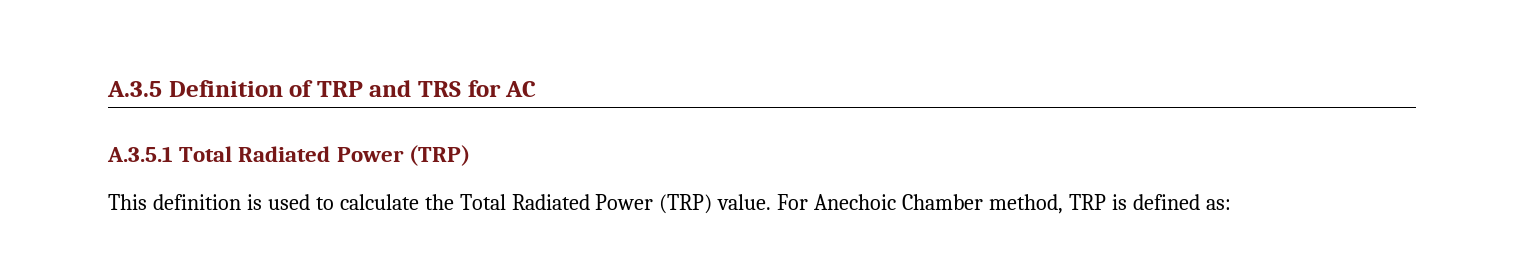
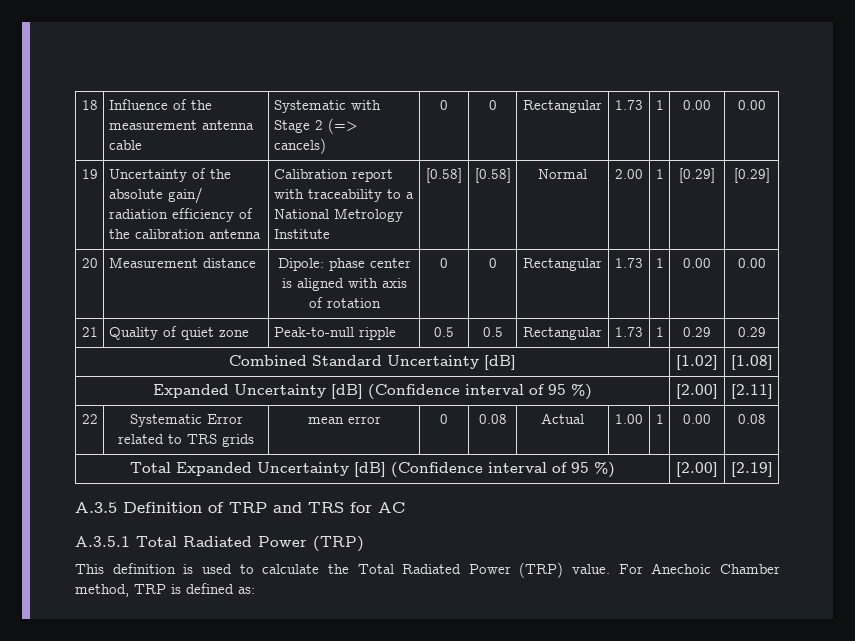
(107, 89) none -> [81,100,98,110] [108,99,212,110] [108,120,254,130] [108,140,142,150] [273,100,381,113] [273,118,358,134] [273,138,326,154] [440,100,448,110] [488,100,497,110] [523,100,602,113] [615,100,643,110] [655,100,664,110] [683,100,711,110] [737,100,766,110] [81,169,98,179] [108,168,231,182] [108,187,203,204] [108,208,253,222] [108,229,261,239] [273,169,393,182] [273,189,414,202] [273,208,403,222] [273,229,330,239] [426,168,462,183] [474,168,511,183] [538,169,587,179] [615,169,643,179] [655,169,664,179] [679,168,715,183] [733,168,770,183] [81,258,98,268] [108,257,256,268] [277,258,411,271] [281,278,407,291] [308,297,381,308] [440,258,448,268] [488,258,497,268] [523,258,602,271] [615,258,643,268] [655,258,664,268] [683,258,711,268] [737,258,766,268] [81,327,98,337] [108,326,249,340] [273,327,396,340] [434,327,454,337] [482,327,503,337] [523,327,602,340] [615,327,643,337] [655,327,664,337] [683,327,711,337] [737,327,766,337] [229,355,516,370] [676,355,718,370] [730,355,773,370] [153,384,592,400] [676,384,718,399] [730,384,773,399] [81,414,98,424] [129,414,243,427] [118,434,255,447] [307,416,381,424] [440,414,448,424] [478,414,507,424] [541,413,584,424] [615,414,643,424] [655,414,664,424] [683,414,711,424] [737,414,766,424] [130,462,615,478] [676,462,718,477] [730,462,773,477] 18 | Influence of the measurement antenna cable | Systematic with Stage 2 (=> cancels) | 0 | 0 | Rectangular | 1.73 | 1 | 0.00 | 0.00 // 19 | Uncertainty of the absolute gain/ radiation efficiency of the calibration antenna | Calibration report with traceability to a National Metrology Institute | [0.58] | [0.58] | Normal | 2.00 | 1 | [0.29] | [0.29] // 20 | Measurement distance | Dipole: phase center is aligned with axis of rotation | 0 | 0 | Rectangular | 1.73 | 1 | 0.00 | 0.00 // 21 | Quality of quiet zone | Peak-to-null ripple | 0.5 | 0.5 | Rectangular | 1.73 | 1 | 0.29 | 0.29 // Combined Standard Uncertainty [dB] | [1.02] | [1.08] // Expanded Uncertainty [dB] (Confidence interval of 95 %) | [2.00] | [2.11] // 22 | Systematic Error related to TRS grids | mean error | 0 | 0.08 | Actual | 1.00 | 1 | 0.00 | 0.08 // Total Expanded Uncertainty [dB] (Confidence interval of 95 %) | [2.00] | [2.19] //

